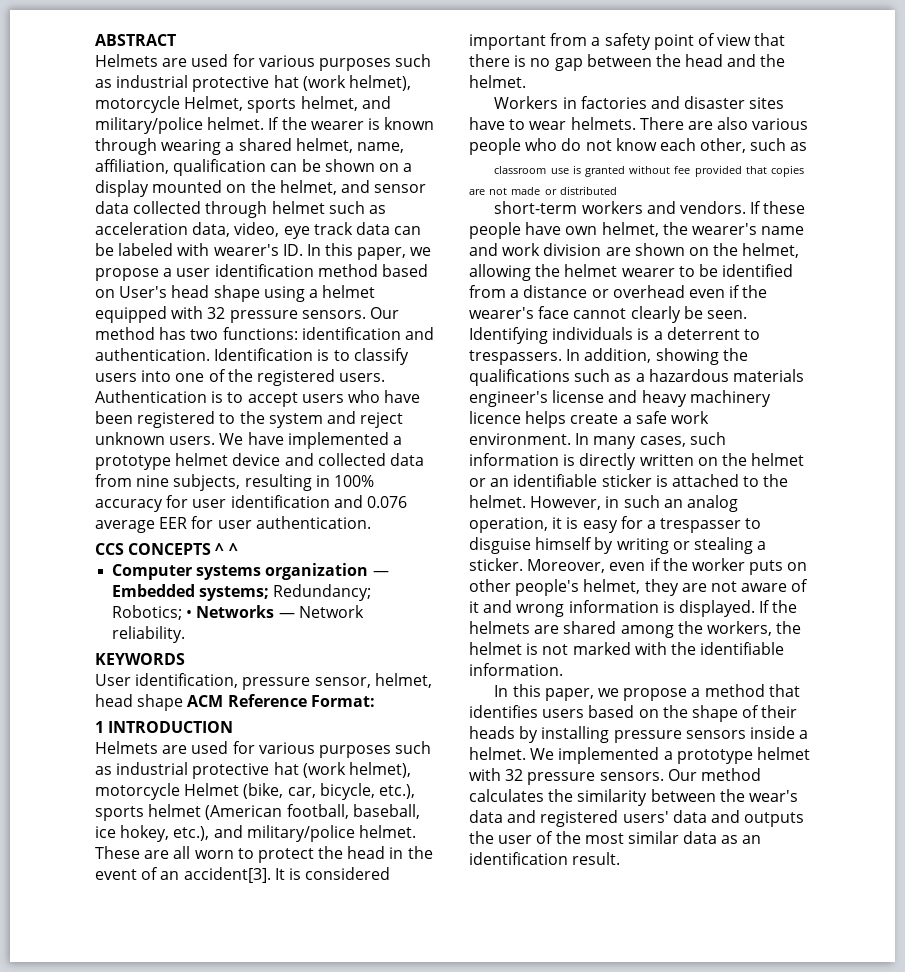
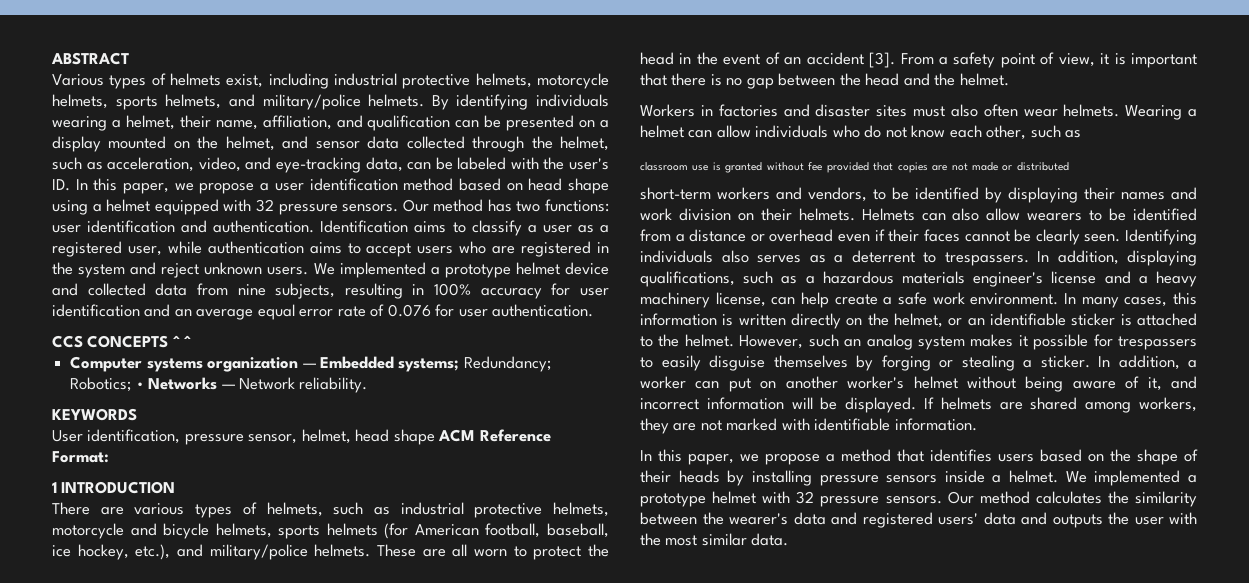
[95,54,432,71] [95,75,411,92] [95,96,391,113] [95,117,435,134] [95,138,353,155] Helmets are used for various purposes such as industrial protective hat (work helmet), motorcycle Helmet, sports helmet, and military/police helmet. If the wearer is known through wearing a shared helmet, -> [52,73,609,89] [52,94,609,110] [52,115,211,131] Various types of helmets exist, including industrial protective helmets, motorcycle helmets, sports helmets, and military/police helmets. By identifying individuals wearing a helmet, their
(169, 166) none -> [336,115,363,128] and
[324,159,375,172] shown -> [506,115,575,131] presented
[271,201,386,214] [95,222,390,239] helmet such as acceleration data, video, eye track data -> [531,136,609,151] [52,157,403,173] the helmet, such as acceleration, video, and eye-tracking data,
[213,244,279,256] wearer's -> [543,157,609,170] the user's
[119,286,168,298] User's -> (523, 187) none
(298, 333) none -> [52,225,81,233] user
[317,349,330,361] is -> [414,221,447,233] aims
[95,369,386,386] [95,390,421,407] [95,411,236,428] users into one of the registered users. Authentication is to accept users who have been registered to -> [527,225,609,233] [52,241,610,257] a user as a registered user, while authentication aims to accept users who are registered in
[247,432,284,445] have -> (335, 269) none
[366,496,407,508] [95,517,188,533] 0.076 average EER -> [174,304,431,320] an average equal error rate of 0.076
[95,741,432,758] [95,762,411,779] [95,783,415,800] [95,804,283,821] Helmets are used for various purposes such as industrial protective hat (work helmet), motorcycle Helmet (bike, car, bicycle, etc.), sports helmet (American -> [52,502,609,518] [52,523,479,539] There are various types of helmets, such as industrial protective helmets, motorcycle and bicycle helmets, sports helmets (for American
[120,825,170,842] hokey, -> [77,544,129,560] hockey,
[358,825,416,838] helmet. -> [314,544,371,557] helmets.
[183,867,391,883] [469,33,752,50] accident[3]. It is considered important from a safety point of view -> [806,52,1197,68] accident [3]. From a safety point of view, it is important
[469,117,809,130] [469,138,521,155] have to wear helmets. There are also various people -> [913,104,1197,120] [640,125,829,138] must also often wear helmets. Wearing a helmet can allow individuals
[679,201,806,214] [469,222,805,239] [469,243,800,258] [469,264,675,281] vendors. If these people have own helmet, the wearer's name and work division are shown on the helmet, allowing the helmet wearer -> [808,187,1197,203] [640,208,1083,221] vendors, to be identified by displaying their names and work division on their helmets. Helmets can also allow wearers
[742,285,768,298] [469,306,747,323] [469,327,650,344] the wearer's face cannot clearly be seen. Identifying individuals is -> [888,229,1198,245] [640,250,826,263] their faces cannot be clearly seen. Identifying individuals also serves as
[655,348,748,365] [469,369,570,386] showing the qualifications -> [1127,250,1197,266] [640,271,735,287] displaying qualifications,
(638, 396) none -> [1138,276,1148,284] a
[469,411,567,428] licence helps -> [715,292,829,308] license, can help
[689,432,726,445] [469,453,805,470] such information is directly written on the helmet -> [1173,292,1197,305] [640,313,943,329] this information is written directly on the helmet,
[605,496,620,508] in -> (804, 342) none
[469,516,762,533] [469,537,767,554] [469,558,808,575] [469,579,809,596] [469,600,675,617] operation, it is easy for a trespasser to disguise himself by writing or stealing a sticker. Moreover, even if the worker puts on other people's helmet, they are not aware of it and wrong information is -> [917,334,1197,350] [640,355,1197,371] [640,376,1197,392] [640,397,838,410] system makes it possible for trespassers to easily disguise themselves by forging or stealing a sticker. In addition, a worker can put on another worker's helmet without being aware of it, and incorrect information will be
[772,600,798,613] the -> (934, 403) none
[677,621,802,636] [469,642,539,655] the workers, the helmet is -> [1139,397,1197,412] [640,418,697,434] workers, they are
[670,642,696,655] the -> (810, 424) none
[748,790,798,802] wear's -> [729,513,788,525] wearer's
[536,831,554,844] of -> [1169,512,1197,525] with
[683,831,762,844] [469,852,621,865] data as an identification result. -> [751,533,789,546] data.

